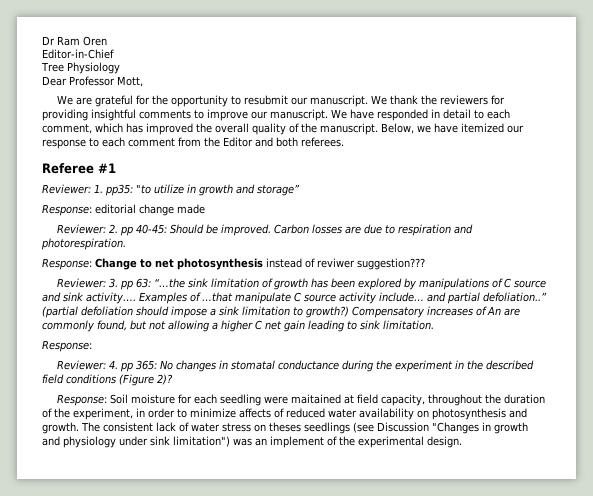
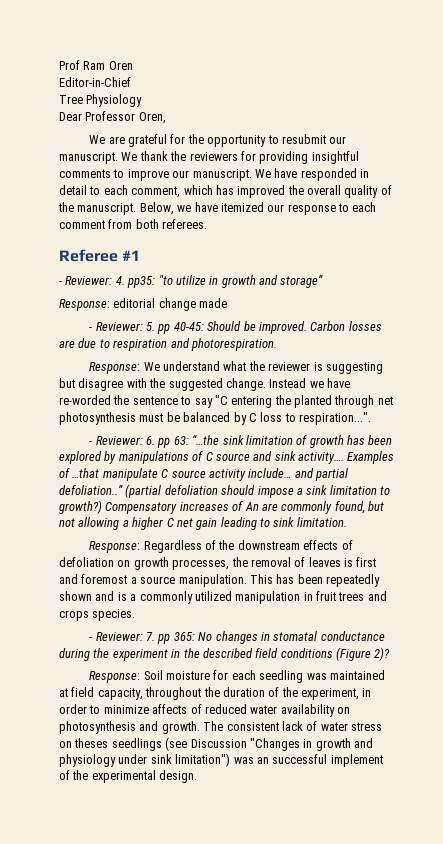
[42,36,55,45] Dr -> [59,60,80,70] Prof
[117,76,143,87] Mott, -> [138,112,166,124] Oren,
[204,137,273,147] the Editor and -> (133, 224) none
[42,184,103,194] Reviewer: 1. -> [59,276,125,285] - Reviewer: 4.
[57,224,119,234] Reviewer: 2. -> [89,322,156,331] - Reviewer: 5.
[95,258,425,270] [57,278,119,288] Change to net photosynthesis instead of reviwer suggestion??? // Reviewer: 3. -> [143,361,383,374] [59,378,350,391] [59,395,393,408] [59,412,371,425] [89,436,156,445] We understand what the reviewer is suggesting but disagree with the suggested change. Instead we have re-worded the sentence to say "C entering the planted through net photosynthesis must be balanced by C loss to respiration...". // - Reviewer: 6.
[57,360,119,370] // Reviewer: 4. -> [143,540,353,553] [59,557,377,570] [59,574,380,587] [59,591,387,604] [59,609,136,621] [89,632,156,641] Regardless of the downstream effects of defoliation on growth processes, the removal of leaves is first and foremost a source manipulation. This has been repeatedly shown and is a commonly utilized manipulation in fruit trees and crops species. // - Reviewer: 7.
[264,394,342,404] were maitained -> [306,670,385,680] was maintained
(267, 442) none -> [272,754,328,764] successful

